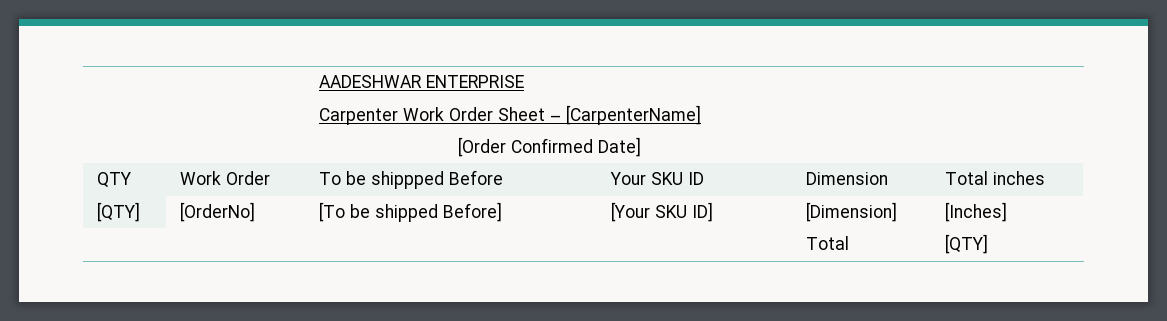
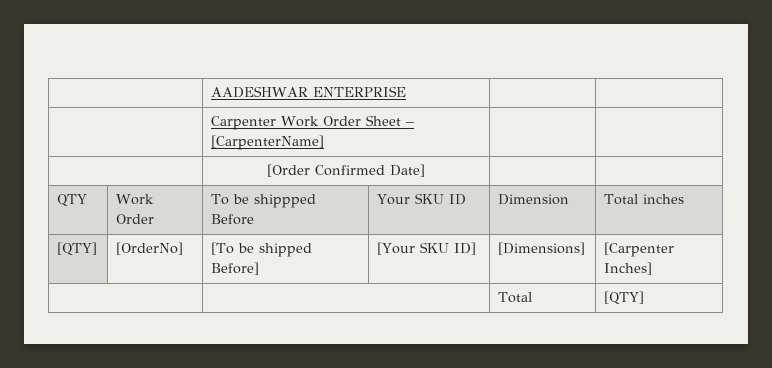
[805,202,897,222] [944,202,1007,222] [Dimension] | [Inches] -> [498,242,586,255] [604,242,675,257] [604,262,653,275] [Dimensions] | [Carpenter Inches]

